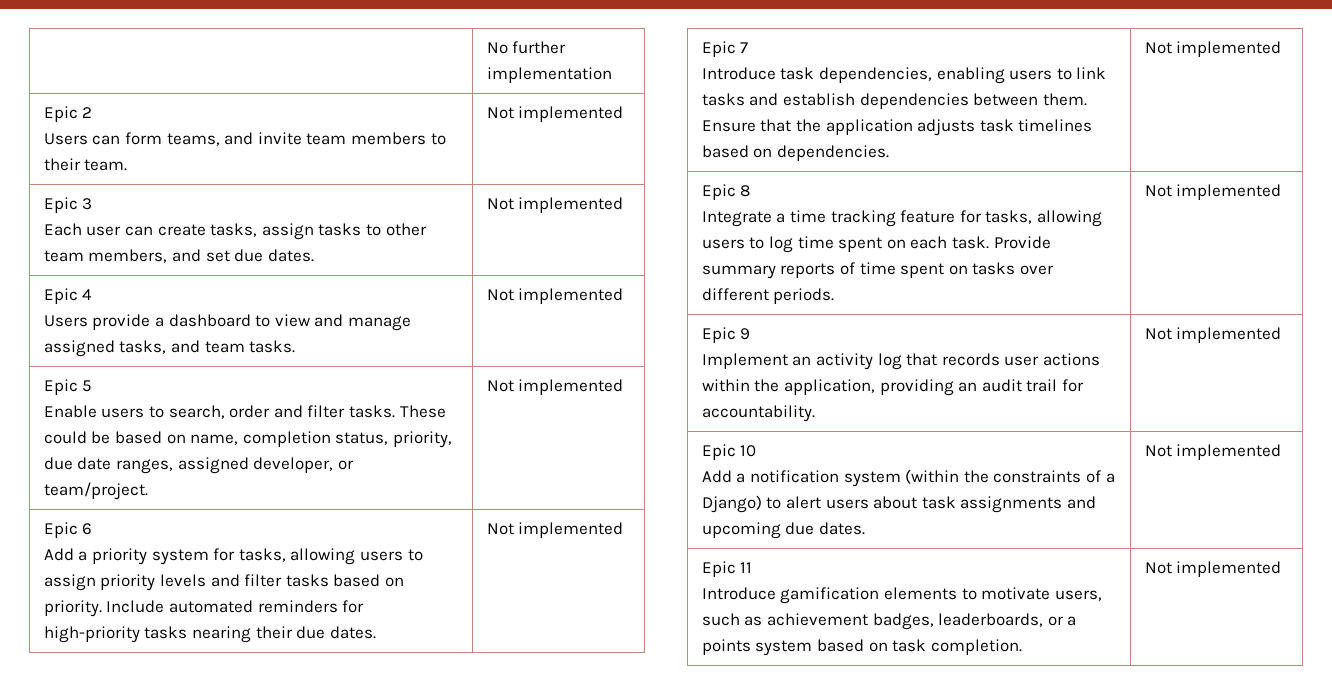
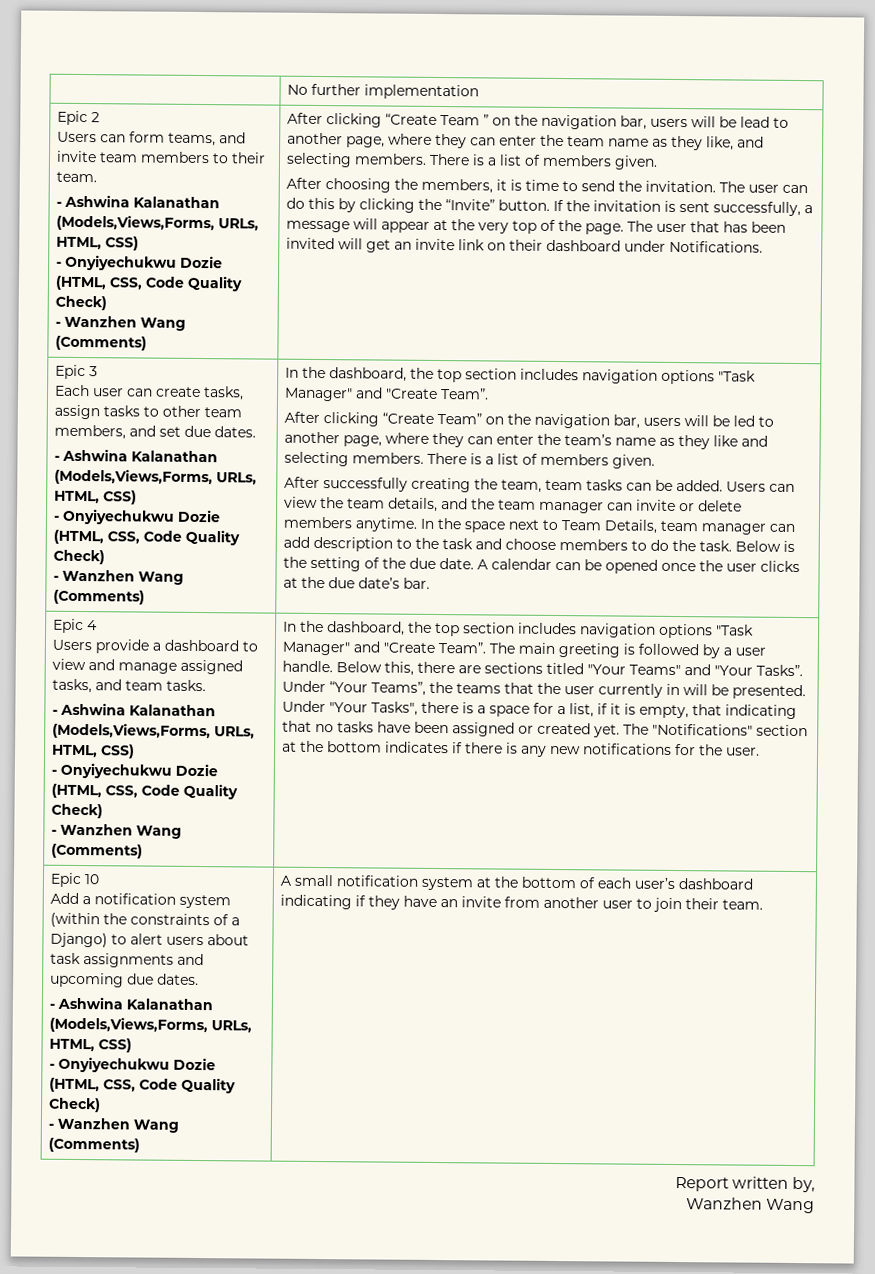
[486,106,624,122] | Not implemented -> [55,194,220,209] [55,214,259,232] [55,236,139,251] [55,254,223,271] [54,275,243,292] [54,295,107,311] [54,315,186,331] [54,335,147,351] [286,112,789,130] [286,132,764,151] [285,152,658,170] [285,177,808,194] [285,197,813,217] [285,218,786,235] [285,237,763,253] // - Ashwina Kalanathan (Models,Views,Forms, URLs, HTML, CSS) // - Onyiyechukwu Dozie (HTML, CSS, Code Quality Check) // - Wanzhen Wang (Comments) | After clicking “Create Team ” on the navigation bar, users will be lead to another page, where they can enter the team name as they like, and selecting members. There is a list of members given. // After choosing the members, it is time to send the invitation. The user can do this by clicking the “Invite” button. If the invitation is sent successfully, a message will appear at the very top of the page. The user that has been invited will get an invite link on their dashboard under Notifications.
[486,197,624,213] | Not implemented -> [53,448,218,463] [53,468,257,486] [53,490,137,505] [52,508,221,525] [52,529,240,546] [52,549,105,565] [52,569,184,585] [52,589,145,605] [284,366,756,385] [283,387,489,402] [283,411,774,429] [283,431,768,450] [283,451,655,469] [283,476,795,493] [283,496,742,514] [282,516,795,535] [282,536,795,552] [282,556,800,574] [282,576,430,589] // - Ashwina Kalanathan (Models,Views,Forms, URLs, HTML, CSS) // - Onyiyechukwu Dozie (HTML, CSS, Code Quality Check) // - Wanzhen Wang (Comments) | In the dashboard, the top section includes navigation options "Task Manager" and "Create Team”. // After clicking “Create Team” on the navigation bar, users will be led to another page, where they can enter the team’s name as they like and selecting members. There is a list of members given. // After successfully creating the team, team tasks can be added. Users can view the team details, and the team manager can invite or delete members anytime. In the space next to Team Details, team manager can add description to the task and choose members to do the task. Below is the setting of the due date. A calendar can be opened once the user clicks at the due date’s bar.
[486,288,624,304] [43,379,93,395] [43,405,446,419] [43,431,453,448] [43,457,354,474] [43,482,148,500] [486,379,624,395] [43,522,93,538] [43,548,423,565] [43,574,405,591] [43,600,365,617] [43,626,376,643] [486,522,624,538] [701,41,749,57] [701,67,1107,84] [701,93,1087,109] [701,119,1093,136] [701,145,890,161] [1144,41,1282,57] [701,184,751,200] [701,210,1103,227] [701,236,1051,253] [701,262,1055,279] [701,288,835,304] [1144,184,1282,200] [701,327,751,343] [701,353,1101,370] [701,379,1085,396] [701,405,815,422] [1144,327,1282,343] | Not implemented // Epic 5 // Enable users to search, order and filter tasks. These could be based on name, completion status, priority, due date ranges, assigned developer, or team/project. | Not implemented // Epic 6 // Add a priority system for tasks, allowing users to assign priority levels and filter tasks based on priority. Include automated reminders for high-priority tasks nearing their due dates. | Not implemented // Epic 7 // Introduce task dependencies, enabling users to link tasks and establish dependencies between them. Ensure that the application adjusts task timelines based on dependencies. | Not implemented // Epic 8 // Integrate a time tracking feature for tasks, allowing users to log time spent on each task. Provide summary reports of time spent on tasks over different periods. | Not implemented // Epic 9 // Implement an activity log that records user actions within the application, providing an audit trail for accountability. | Not implemented -> [51,702,216,717] [51,722,255,740] [50,744,135,759] [50,762,218,779] [50,783,238,800] [50,803,103,819] [50,823,182,839] [50,843,143,859] [282,620,754,639] [281,641,766,659] [281,660,803,677] [281,680,806,700] [281,700,797,720] [281,720,808,738] [281,740,760,757] // - Ashwina Kalanathan (Models,Views,Forms, URLs, HTML, CSS) // - Onyiyechukwu Dozie (HTML, CSS, Code Quality Check) // - Wanzhen Wang (Comments) | In the dashboard, the top section includes navigation options "Task Manager" and "Create Team”. The main greeting is followed by a user handle. Below this, there are sections titled "Your Teams" and "Your Tasks”. Under “Your Teams”, the teams that the user currently in will be presented. Under "Your Tasks", there is a space for a list, if it is empty, that indicating that no tasks have been assigned or created yet. The "Notifications" section at the bottom indicates if there is any new notifications for the user.
[1144,444,1282,460] [701,561,753,577] [701,587,1102,604] [701,613,1077,630] [701,639,1022,656] [1144,561,1282,577] | Not implemented // Epic 11 // Introduce gamification elements to motivate users, such as achievement badges, leaderboards, or a points system based on task completion. | Not implemented -> [48,996,213,1011] [48,1016,252,1034] [48,1038,132,1053] [48,1056,216,1073] [48,1077,236,1094] [48,1097,101,1113] [47,1117,179,1133] [47,1137,140,1153] [279,874,753,891] [279,894,763,913] [674,1176,815,1193] [685,1197,815,1214] // - Ashwina Kalanathan (Models,Views,Forms, URLs, HTML, CSS) // - Onyiyechukwu Dozie (HTML, CSS, Code Quality Check) // - Wanzhen Wang (Comments) | A small notification system at the bottom of each user’s dashboard indicating if they have an invite from another user to join their team. // Report written by, // Wanzhen Wang

